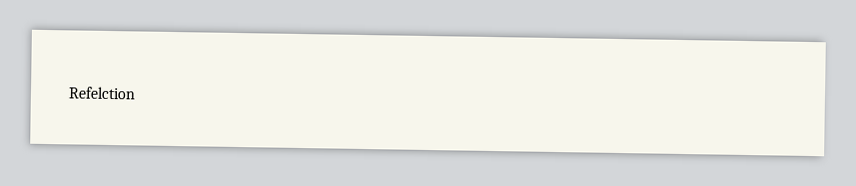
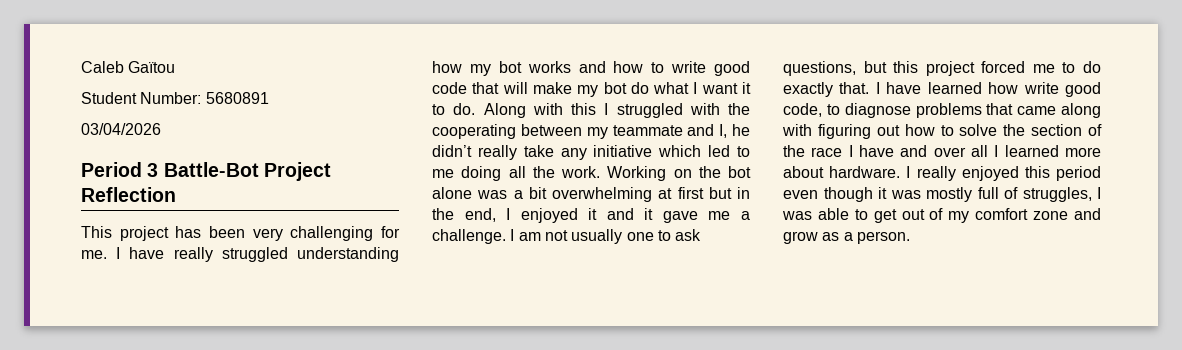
[68,86,136,100] Refelction -> [81,61,176,73] [81,92,269,104] [81,123,161,135] [81,162,331,181] [81,187,176,202] [81,226,400,241] [81,247,400,262] [432,61,750,76] [432,82,751,97] [432,103,750,118] [432,124,750,139] [432,145,750,160] [432,166,751,181] [432,187,750,202] [432,208,750,223] [432,229,702,244] [783,61,1101,76] [783,82,1101,97] [783,103,1101,118] [782,124,1102,139] [783,145,1101,157] [783,166,1101,181] [783,187,1101,202] [782,208,1101,223] [783,231,910,244] Caleb Gaïtou // Student Number: 5680891 // 03/04/2026 // Period 3 Battle-Bot Project Reflection // This project has been very challenging for me. I have really struggled understanding how my bot works and how to write good code that will make my bot do what I want it to do. Along with this I struggled with the cooperating between my teammate and I, he didn’t really take any initiative which led to me doing all the work. Working on the bot alone was a bit overwhelming at first but in the end, I enjoyed it and it gave me a challenge. I am not usually one to ask questions, but this project forced me to do exactly that. I have learned how write good code, to diagnose problems that came along with figuring out how to solve the section of the race I have and over all I learned more about hardware. I really enjoyed this period even though it was mostly full of struggles, I was able to get out of my comfort zone and grow as a person.

